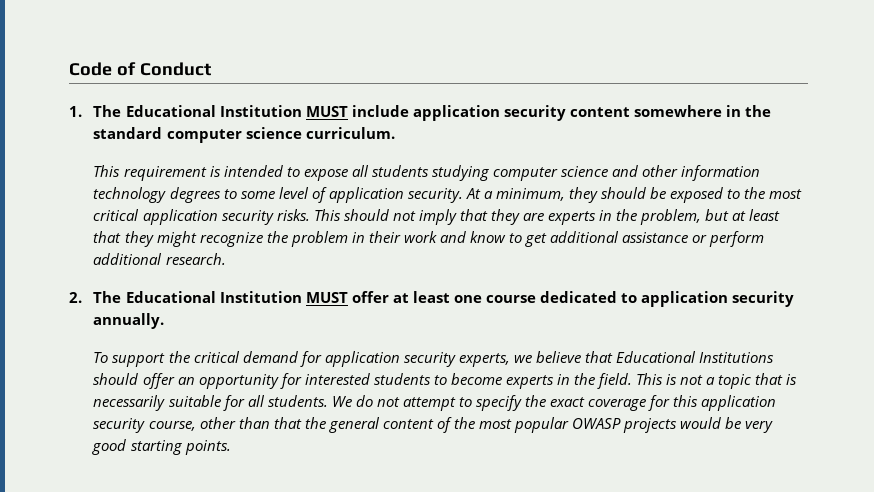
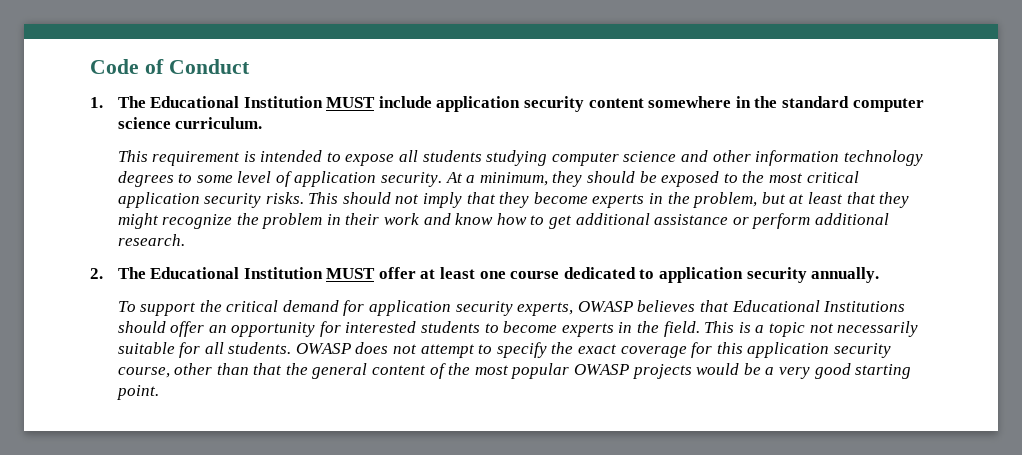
[522,213,544,221] are -> [533,192,588,204] become
(506, 237) none -> [496,213,527,225] how
[513,351,581,363] we believe -> [577,300,696,312] OWASP believes
[680,375,704,385] not -> (751, 327) none
[755,373,798,385] that is -> [809,323,834,333] not
[331,395,373,407] We do -> [295,342,389,354] OWASP does
(742, 423) none -> [765,367,775,375] a
[184,440,231,455] points. -> [116,385,159,400] point.

